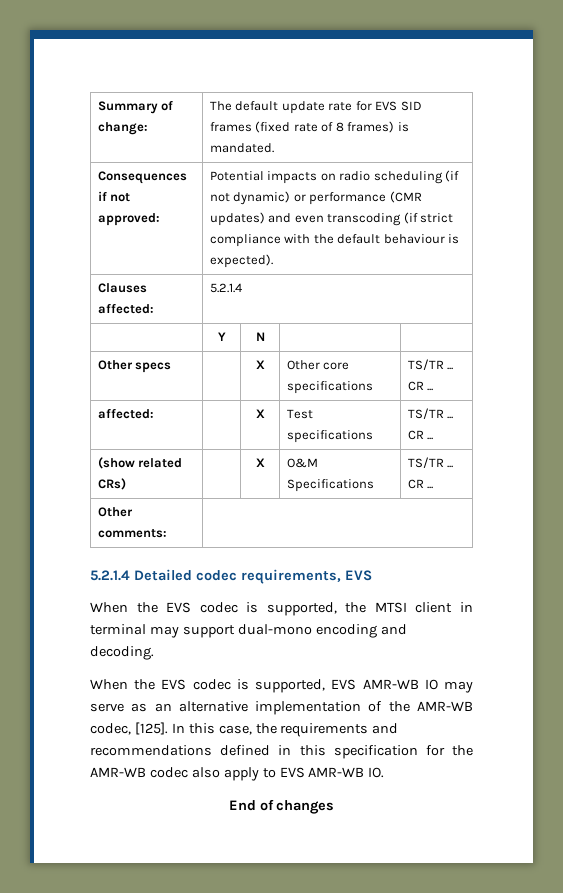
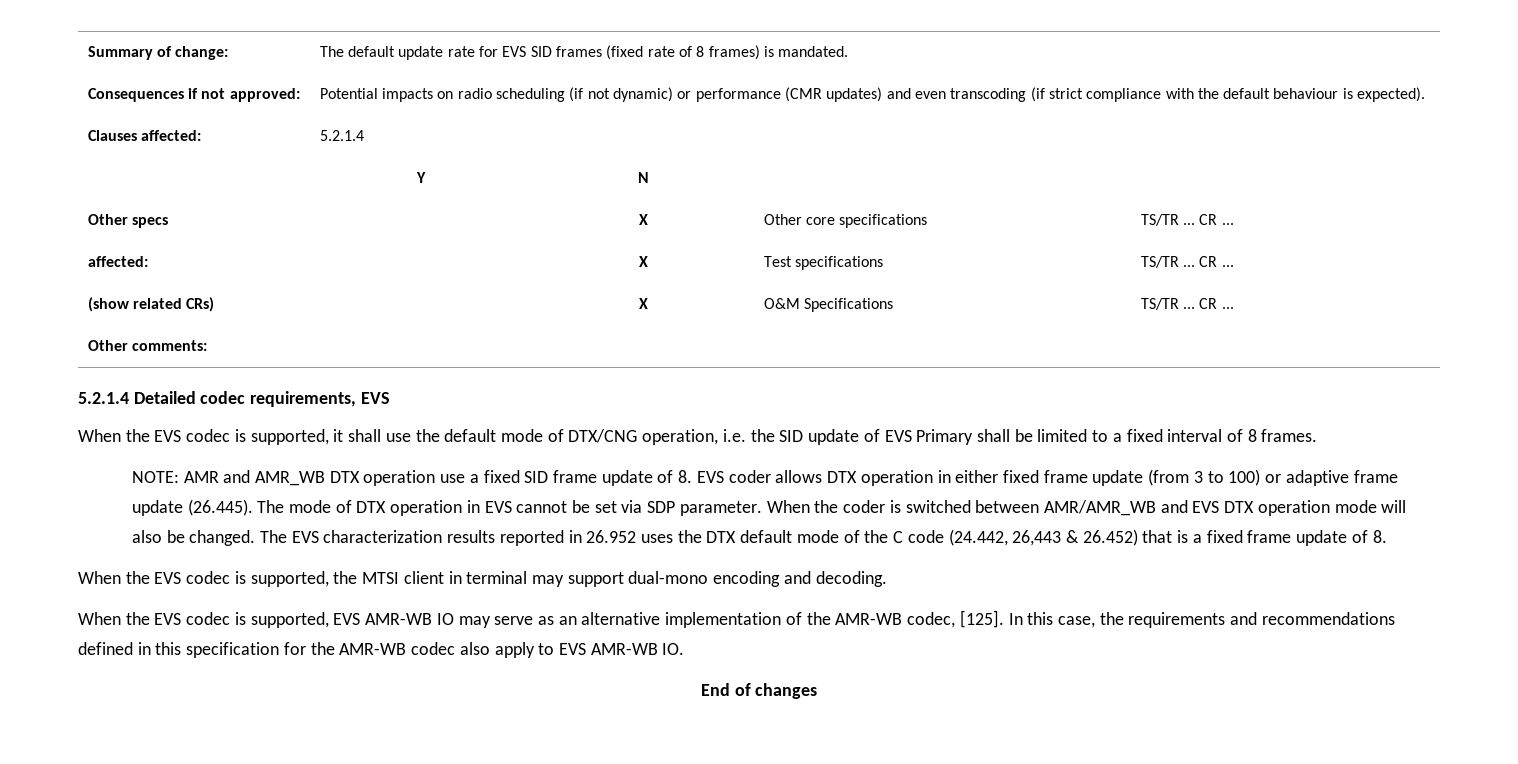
(372, 575) none -> [78,429,1318,445] [131,469,1398,486] [131,499,1407,516] [131,529,1387,546] // When the EVS codec is supported, it shall use the default mode of DTX/CNG operation, i.e. the SID update of EVS Primary shall be limited to a fixed interval of 8 frames. // NOTE: AMR and AMR_WB DTX operation use a fixed SID frame update of 8. EVS coder allows DTX operation in either fixed frame update (from 3 to 100) or adaptive frame update (26.445). The mode of DTX operation in EVS cannot be set via SDP parameter. When the coder is switched between AMR/AMR_WB and EVS DTX operation mode will also be changed. The EVS characterization results reported in 26.952 uses the DTX default mode of the C code (24.442, 26,443 & 26.452) that is a fixed frame update of 8.

